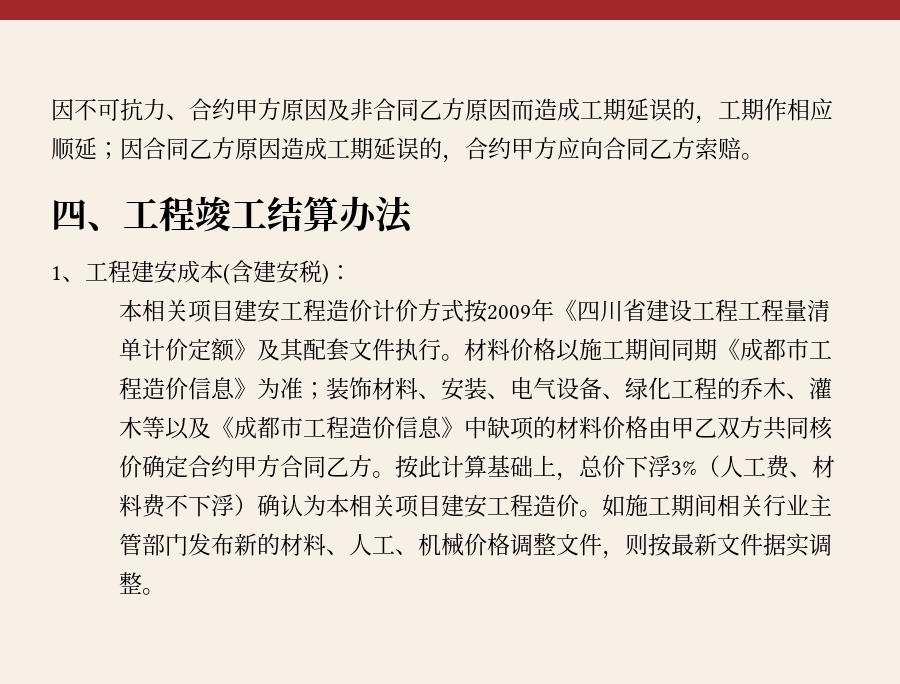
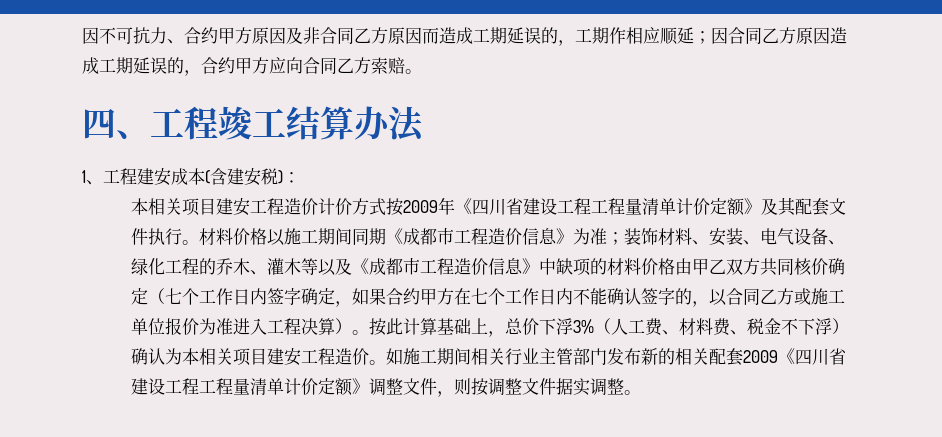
[187,455,372,478] 合约甲方合同乙方 -> [148,288,846,307] [131,318,353,335] （七个工作日内签字确定，如果合约甲方在七个工作日内不能确认签字的，以合同乙方或施工单位报价为准进入工程决算）
(166, 506) none -> [730,318,782,335] 、税金
[279,533,510,556] 材料、人工、机械价格 -> [675,348,847,366] [131,378,370,396] 相关配套2009《四川省建设工程工程量清单计价定额》
[670,533,717,556] 最新 -> [488,378,523,396] 调整

